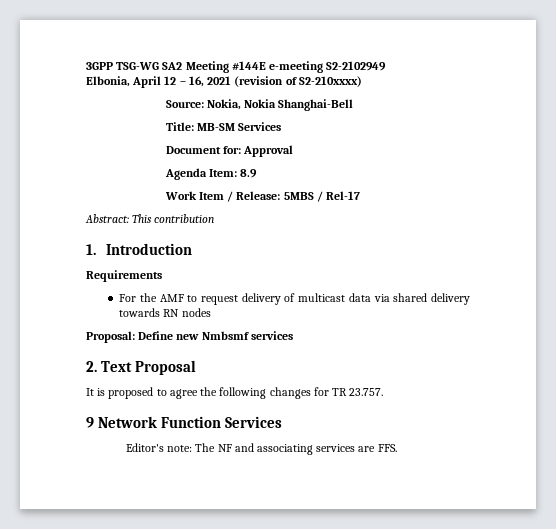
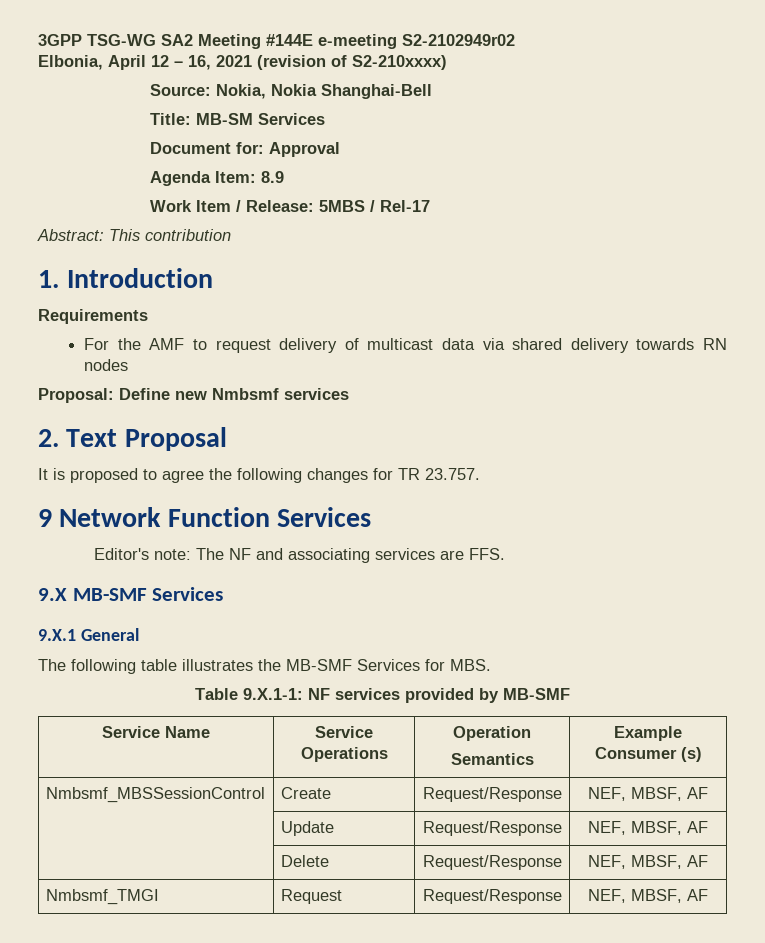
[326,61,387,71] S2-2102949 -> [402,34,515,46] S2-2102949r02
(397, 448) none -> [38,587,224,601] [38,628,139,641] [38,659,491,674] [195,688,570,703] [102,726,210,738] [315,726,373,738] [300,747,388,762] [453,726,531,741] [450,753,534,765] [614,726,682,741] [594,747,702,762] [45,787,265,803] [280,787,331,799] [422,787,562,802] [588,787,708,801] [280,821,334,836] [422,821,562,836] [588,821,708,835] [280,855,329,867] [422,855,562,870] [588,855,708,869] [45,889,159,905] [280,889,342,904] [422,889,562,904] [588,889,708,903] // 9.X MB-SMF Services // 9.X.1 General // The following table illustrates the MB-SMF Services for MBS. // Table 9.X.1-1: NF services provided by MB-SMF // Service Name | Service Operations | Operation // Semantics | Example Consumer (s) // Nmbsmf_MBSSessionControl | Create | Request/Response | NEF, MBSF, AF // | Update | Request/Response | NEF, MBSF, AF // | Delete | Request/Response | NEF, MBSF, AF // Nmbsmf_TMGI | Request | Request/Response | NEF, MBSF, AF

